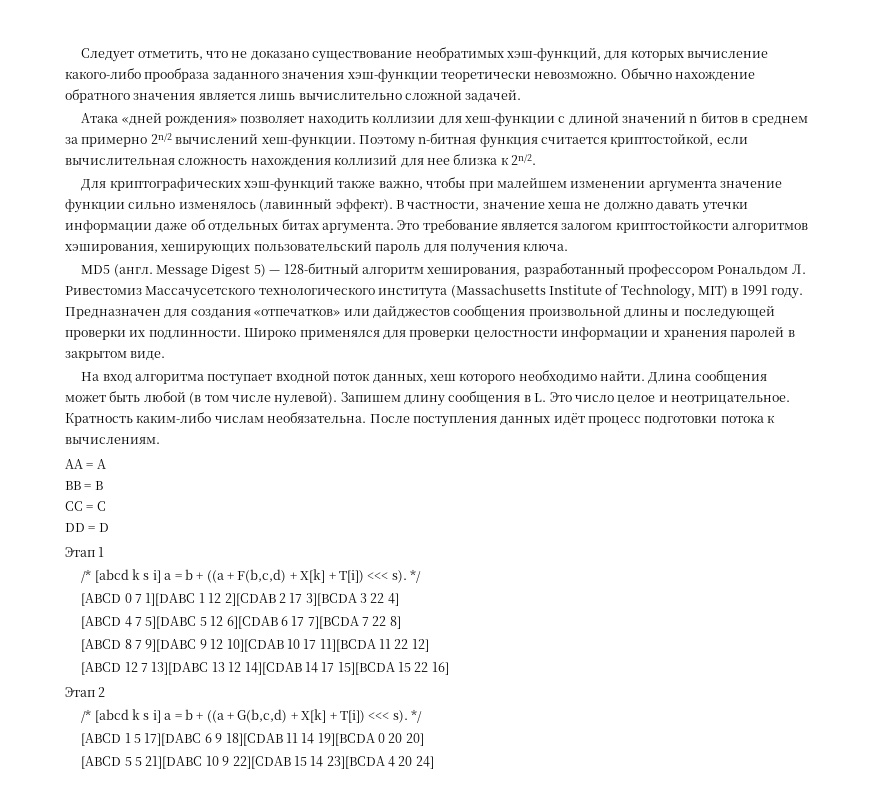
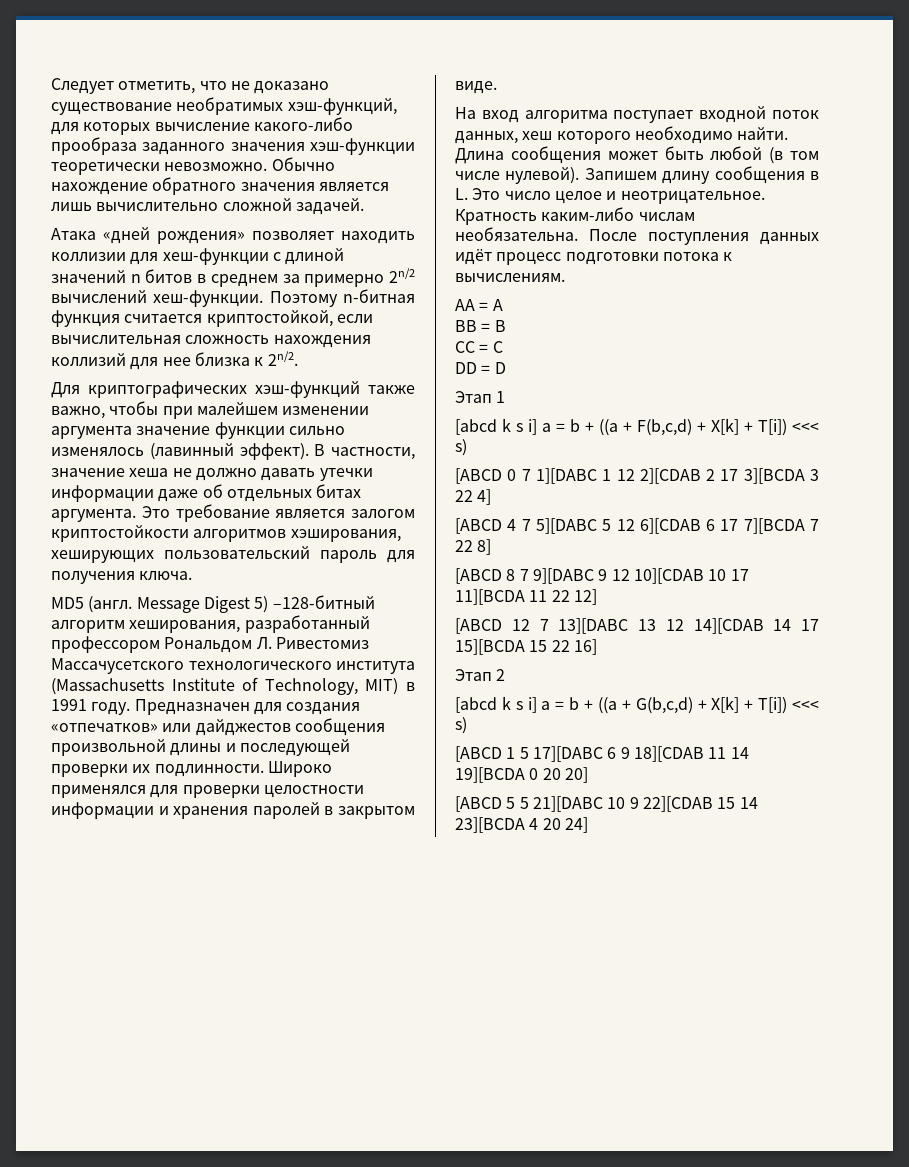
[269,263,359,274] — 128-битный -> [272,595,375,609] ‒128-битный
[81,569,92,583] /* -> (506, 397) none
[391,569,422,583] s). */ -> [455,439,467,456] s)
[81,709,92,723] /* -> (506, 675) none
[392,709,423,723] s). */ -> [455,717,467,734] s)

